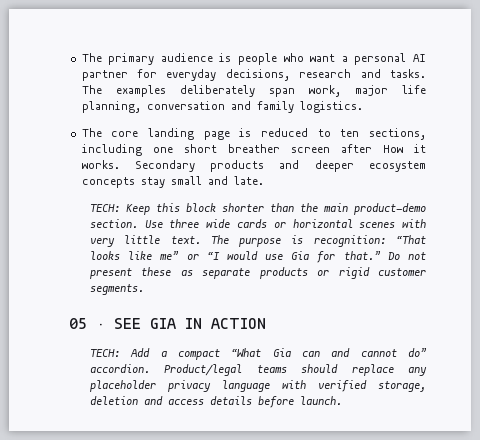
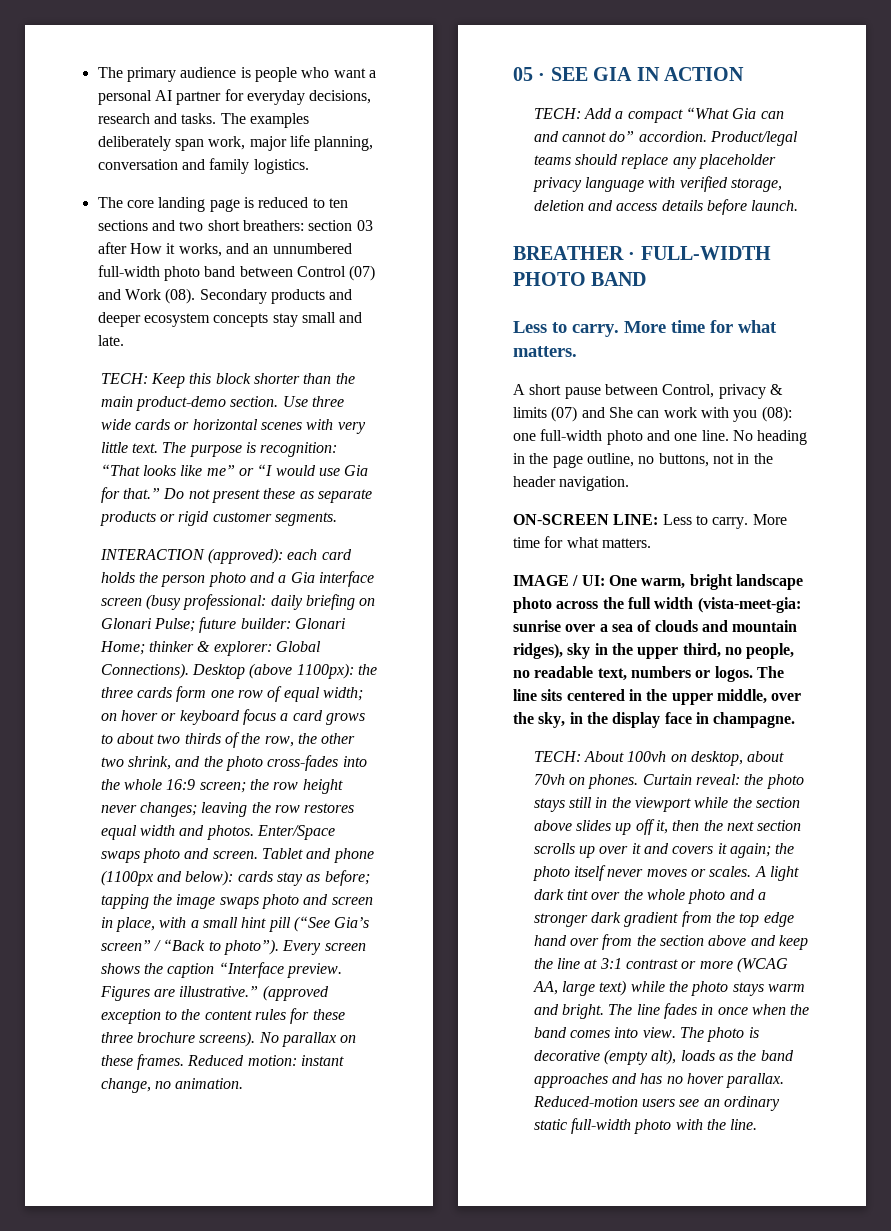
[368,128,426,140] [81,144,427,156] [81,160,120,169] sections, including one short breather screen after How it works. -> [97,220,373,231] [97,242,352,257] [97,265,376,281] [97,288,196,304] sections and two short breathers: section 03 after How it works, and an unnumbered full-width photo band between Control (07) and Work (08).
(144, 289) none -> [99,548,352,564] [100,571,374,587] [100,594,376,610] [100,617,345,633] [99,641,321,656] [100,663,377,679] [100,686,363,702] [100,709,365,725] [100,732,356,748] [100,755,367,771] [100,779,343,794] [100,802,355,817] [100,825,335,840] [100,848,374,863] [100,870,370,886] [100,894,373,909] [100,916,370,932] [100,939,366,955] [100,962,342,978] [99,985,329,1001] [100,1008,345,1024] [100,1031,357,1047] [100,1054,344,1070] [100,1078,244,1093] // INTERACTION (approved): each card holds the person photo and a Gia interface screen (busy professional: daily briefing on Glonari Pulse; future builder: Glonari Home; thinker & explorer: Global Connections). Desktop (above 1100px): the three cards form one row of equal width; on hover or keyboard focus a card grows to about two thirds of the row, the other two shrink, and the photo cross-fades into the whole 16:9 screen; the row height never changes; leaving the row restores equal width and photos. Enter/Space swaps photo and screen. Tablet and phone (1100px and below): cards stay as before; tapping the image swaps photo and screen in place, with a small hint pill (“See Gia’s screen” / “Back to photo”). Every screen shows the caption “Interface preview. Figures are illustrative.” (approved exception to the content rules for these three brochure screens). No parallax on these frames. Reduced motion: instant change, no animation.
(342, 400) none -> [513,246,771,260] [513,272,647,286] [513,320,777,337] [513,346,577,357] [513,384,783,399] [513,406,792,422] [513,429,808,445] [513,453,773,468] [513,476,630,491] [513,514,787,529] [513,536,651,548] [513,574,803,590] [513,597,801,613] [513,620,798,632] [513,643,795,659] [513,666,784,682] [513,689,802,705] [513,712,796,728] [533,751,785,766] [533,774,804,789] [533,797,800,812] [533,819,802,835] [533,843,795,858] [532,865,799,881] [533,889,766,904] [533,911,794,927] [533,934,808,950] [533,957,788,973] [532,980,805,996] [533,1003,810,1019] [533,1027,759,1042] [533,1049,794,1065] [533,1073,785,1088] [532,1096,780,1111] [533,1118,758,1134] // BREATHER · FULL-WIDTH PHOTO BAND // Less to carry. More time for what matters. // A short pause between Control, privacy & limits (07) and She can work with you (08): one full-width photo and one line. No heading in the page outline, no buttons, not in the header navigation. // ON-SCREEN LINE: Less to carry. More time for what matters. // IMAGE / UI: One warm, bright landscape photo across the full width (vista-meet-gia: sunrise over a sea of clouds and mountain ridges), sky in the upper third, no people, no readable text, numbers or logos. The line sits centered in the upper middle, over the sky, in the display face in champagne. // TECH: About 100vh on desktop, about 70vh on phones. Curtain reveal: the photo stays still in the viewport while the section above slides up off it, then the next section scrolls up over it and covers it again; the photo itself never moves or scales. A light dark tint over the whole photo and a stronger dark gradient from the top edge hand over from the section above and keep the line at 3:1 contrast or more (WCAG AA, large text) while the photo stays warm and bright. The line fades in once when the band comes into view. The photo is decorative (empty alt), loads as the band approaches and has no hover parallax. Reduced-motion users see an ordinary static full-width photo with the line.

